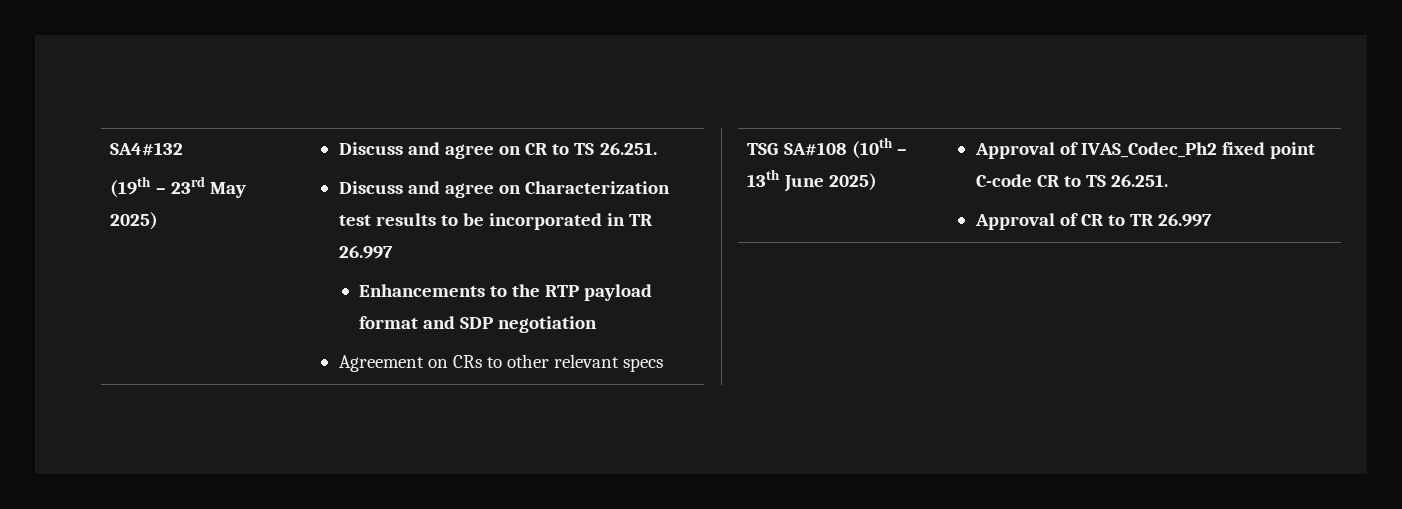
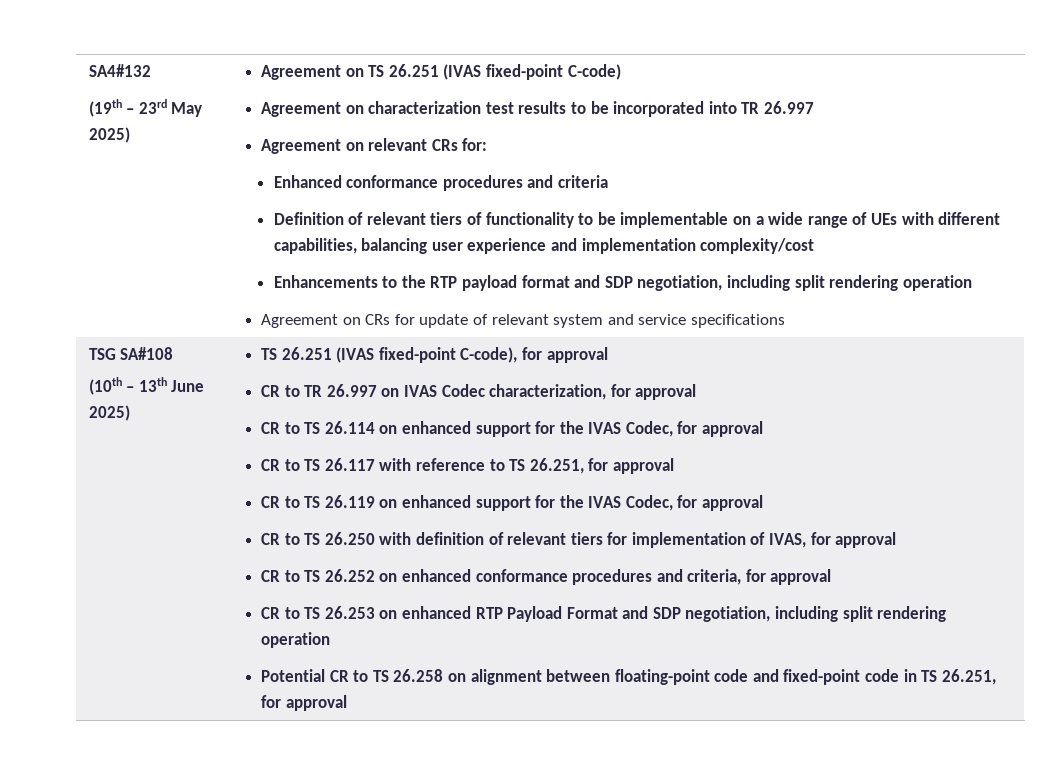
[338,142,657,159] [338,181,671,198] Discuss and agree on CR to TS 26.251. // Discuss and agree on Characterization -> [260,64,621,80] [260,101,482,117] Agreement on TS 26.251 (IVAS fixed-point C-code) // Agreement on characterization
[607,213,653,226] [338,245,393,259] in TR 26.997 -> [708,101,814,114] [260,138,488,154] [273,175,609,191] [273,212,1001,228] [273,238,815,254] into TR 26.997 // Agreement on relevant CRs for: // Enhanced conformance procedures and criteria // Definition of relevant tiers of functionality to be implementable on a wide range of UEs with different capabilities, balancing user experience and implementation complexity/cost
[498,316,598,333] [338,354,664,372] negotiation // Agreement on CRs to other relevant specs -> [637,275,972,291] [260,314,785,328] negotiation, including split rendering operation // Agreement on CRs for update of relevant system and service specifications
(847, 149) none -> (174, 353) //
[974,142,1316,159] [975,174,1169,187] [974,213,1213,230] Approval of IVAS_Codec_Ph2 fixed point C-code CR to TS 26.251. // Approval of CR to TR 26.997 -> [260,347,608,363] [260,384,697,400] [260,421,764,437] [260,458,674,474] [260,495,764,511] [260,532,897,548] [260,569,832,585] [260,606,947,622] [260,632,330,648] [260,669,996,685] [260,695,347,711] TS 26.251 (IVAS fixed-point C-code), for approval // CR to TR 26.997 on IVAS Codec characterization, for approval // CR to TS 26.114 on enhanced support for the IVAS Codec, for approval // CR to TS 26.117 with reference to TS 26.251, for approval // CR to TS 26.119 on enhanced support for the IVAS Codec, for approval // CR to TS 26.250 with definition of relevant tiers for implementation of IVAS, for approval // CR to TS 26.252 on enhanced conformance procedures and criteria, for approval // CR to TS 26.253 on enhanced RTP Payload Format and SDP negotiation, including split rendering operation // Potential CR to TS 26.258 on alignment between floating-point code and fixed-point code in TS 26.251, for approval

